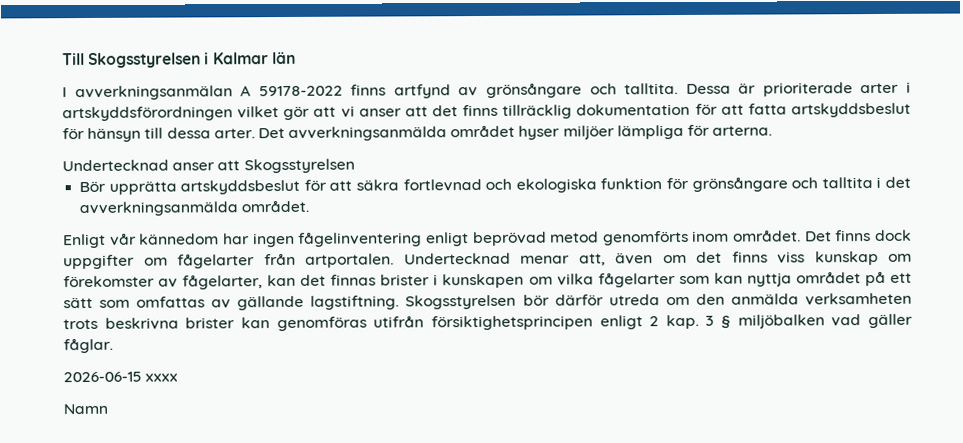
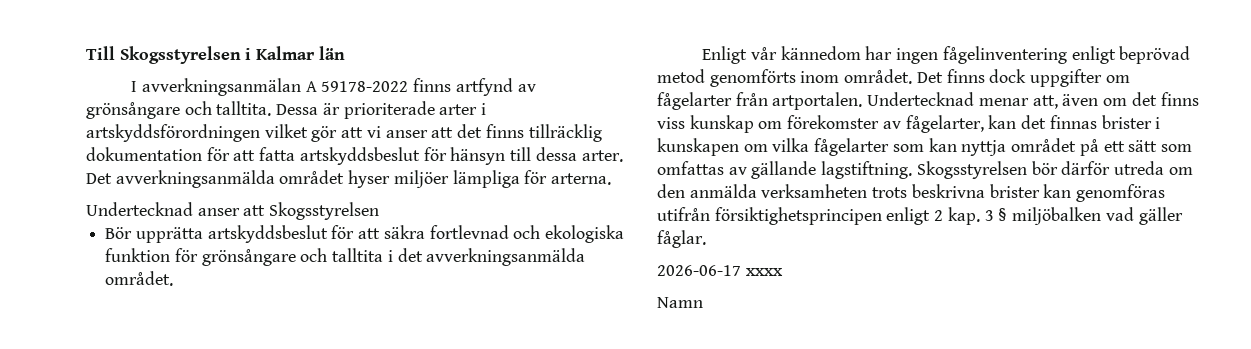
[63,371,142,383] 2026-06-15 -> [657,265,741,276] 2026-06-17

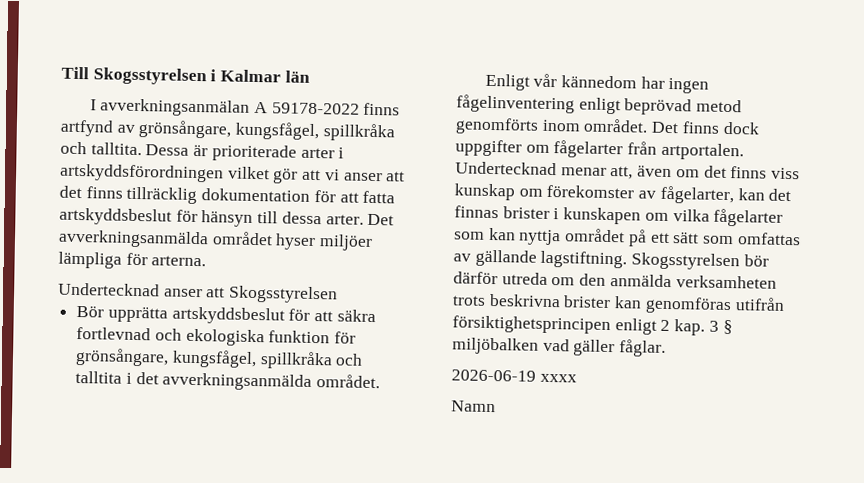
[86,102,180,119] grönsångare -> [138,120,395,142] grönsångare, kungsfågel, spillkråka
[201,249,296,266] grönsångare -> [75,347,333,370] grönsångare, kungsfågel, spillkråka
[657,265,741,276] 2026-06-17 -> [451,369,536,382] 2026-06-19

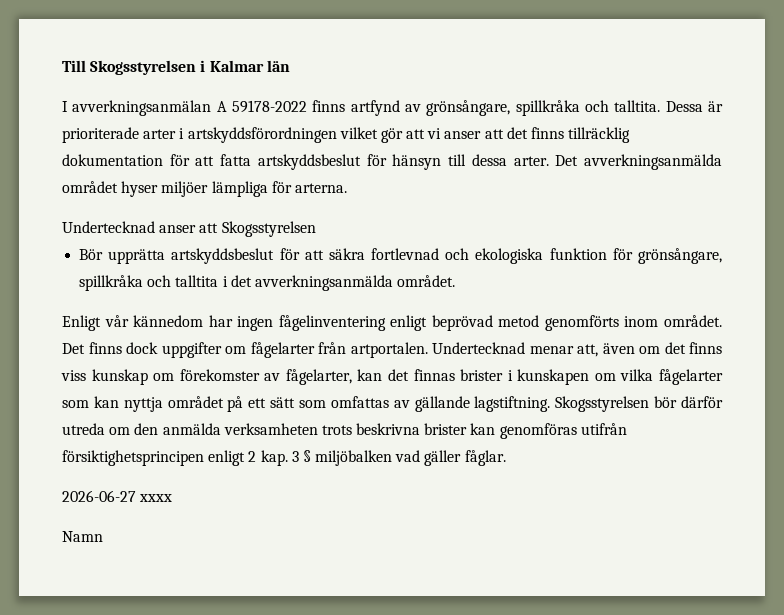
[235,121,320,141] kungsfågel, -> (511, 108) none
[171,349,257,369] kungsfågel, -> (722, 256) none
[451,369,536,382] 2026-06-19 -> [62,490,136,502] 2026-06-27

